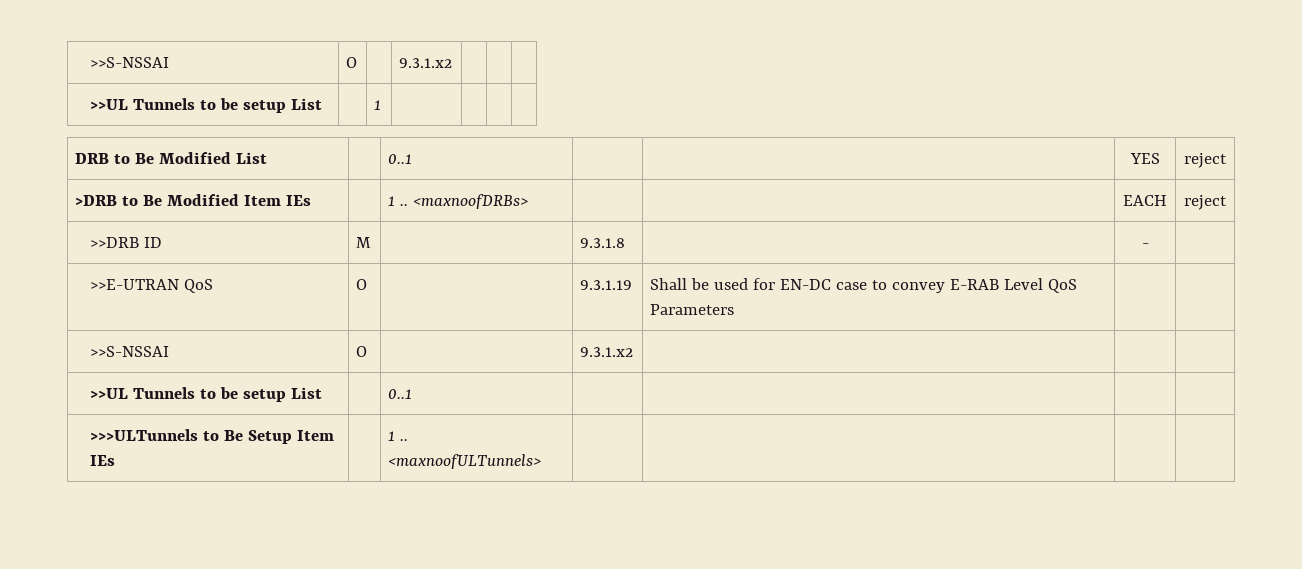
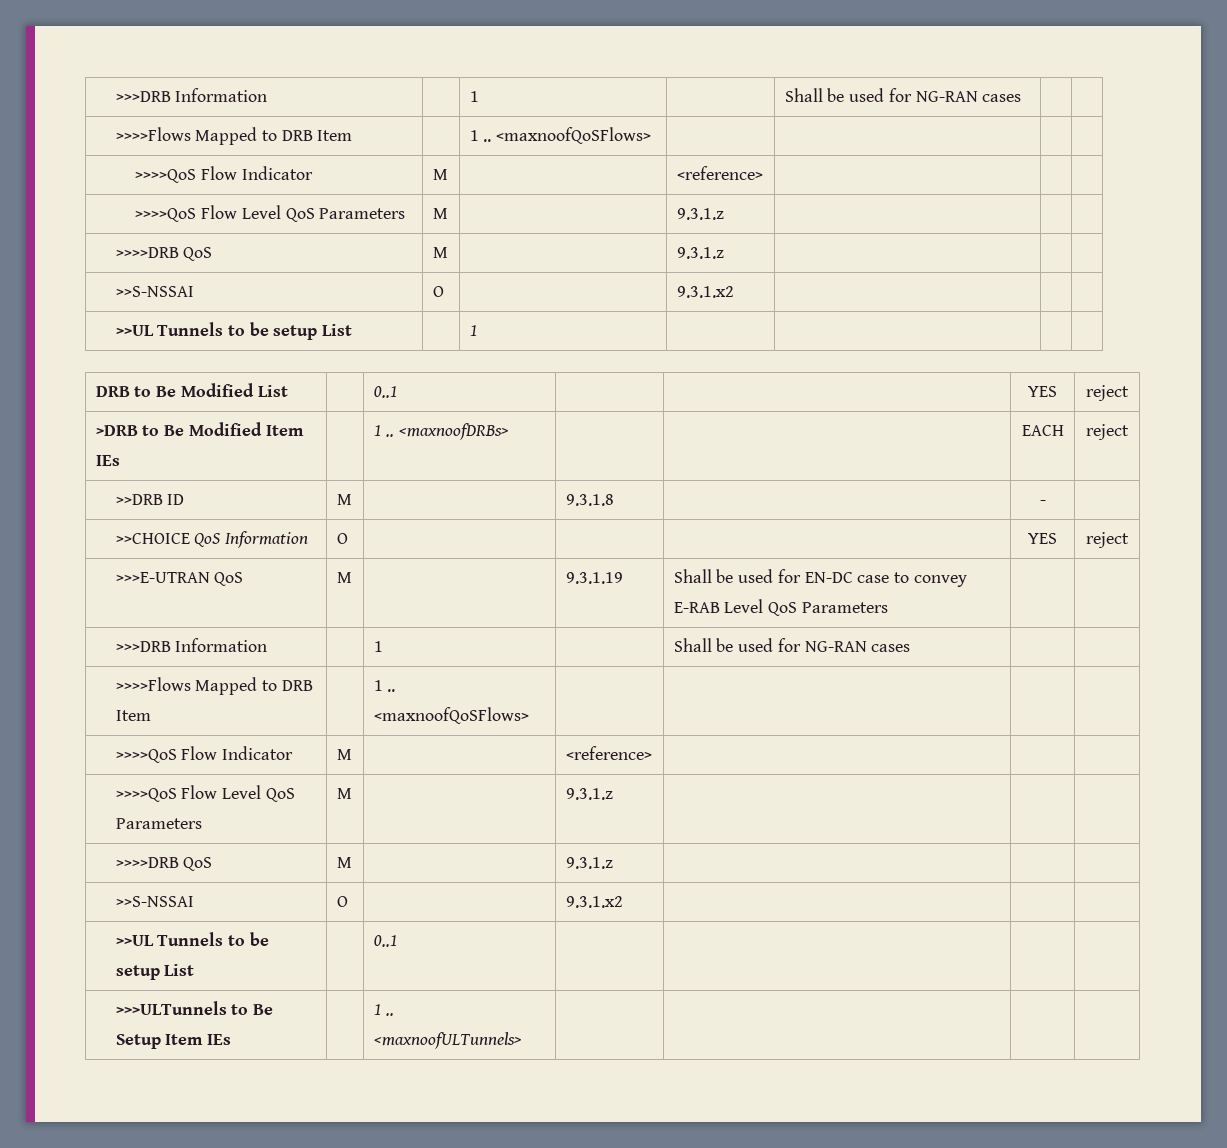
(90, 62) none -> [115,88,268,102] [469,91,479,102] [784,88,1022,102] [115,127,353,145] [469,127,652,144] [135,166,313,183] [432,169,448,180] [676,166,763,180] [135,205,406,222] [432,208,448,219] [676,208,724,220] [115,247,213,261] [432,247,448,258] [676,247,724,259] >>>DRB Information | | 1 | | Shall be used for NG-RAN cases | | // >>>>Flows Mapped to DRB Item | | 1 .. <maxnoofQoSFlows> | | | | // >>>>QoS Flow Indicator | M | | <reference> | | | // >>>>QoS Flow Level QoS Parameters | M | | 9.3.1.z | | | // >>>>DRB QoS | M | | 9.3.1.z | | | //
[90,279,214,293] [355,279,367,290] >>E-UTRAN QoS | O -> [115,531,308,548] [336,533,348,544] [1028,533,1057,544] [1086,532,1129,548] [115,572,244,586] [336,572,352,583] >>CHOICE QoS Information | O | | | | YES | reject // >>>E-UTRAN QoS | M
(734, 309) none -> [115,638,268,652] [373,641,383,652] [673,638,911,652] [115,677,313,695] [115,710,151,721] [373,680,396,692] [373,707,529,724] [115,746,293,763] [336,749,352,760] [565,746,652,760] [115,785,295,802] [115,818,202,829] [336,788,352,799] [565,788,613,800] [115,857,213,871] [336,857,352,868] [565,857,613,869] // >>>DRB Information | | 1 | | Shall be used for NG-RAN cases | | // >>>>Flows Mapped to DRB Item | | 1 .. <maxnoofQoSFlows> | | | | // >>>>QoS Flow Indicator | M | | <reference> | | | // >>>>QoS Flow Level QoS Parameters | M | | 9.3.1.z | | | // >>>>DRB QoS | M | | 9.3.1.z | | |

